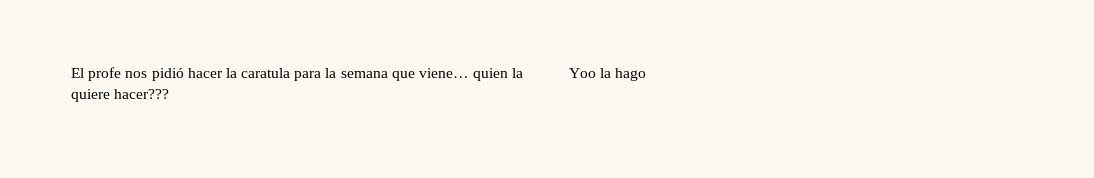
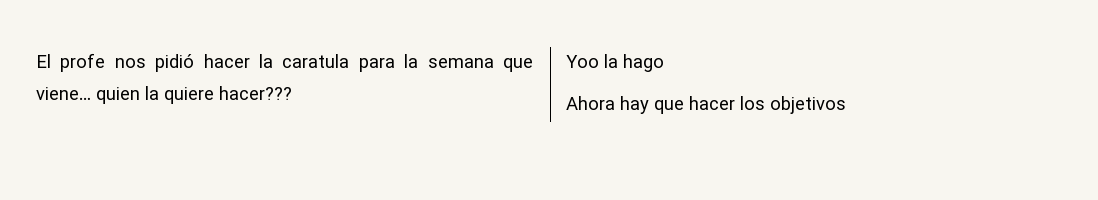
(647, 74) none -> [566,96,846,114] // Ahora hay que hacer los objetivos

